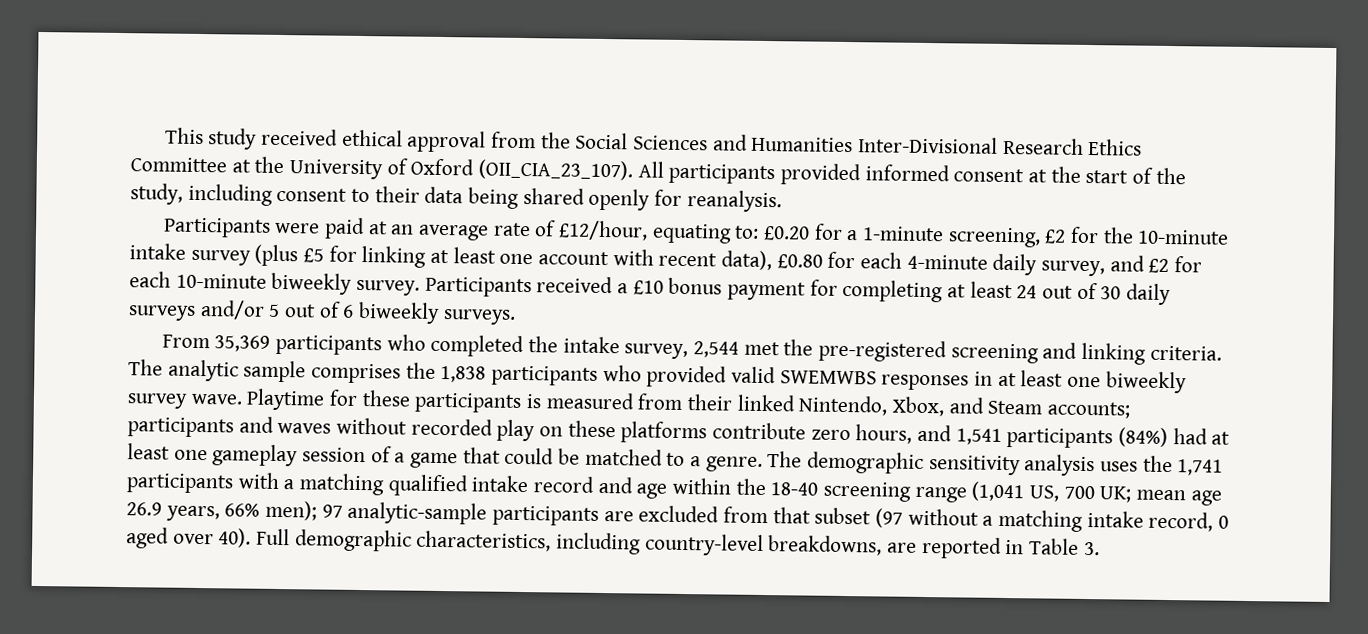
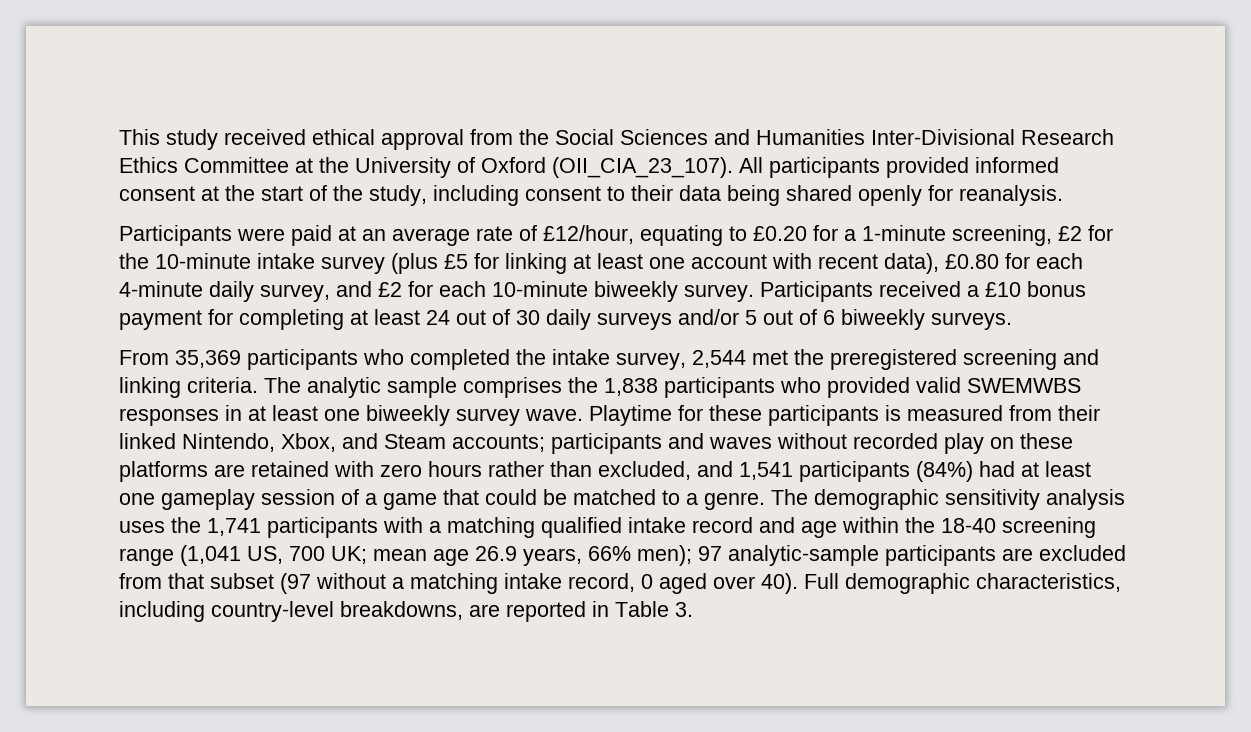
[734,225,760,239] to: -> [729,226,747,241] to
[817,339,947,363] pre-registered -> [830,349,957,370] preregistered
[712,422,913,444] contribute zero hours, -> [214,461,691,480] are retained with zero hours rather than excluded,

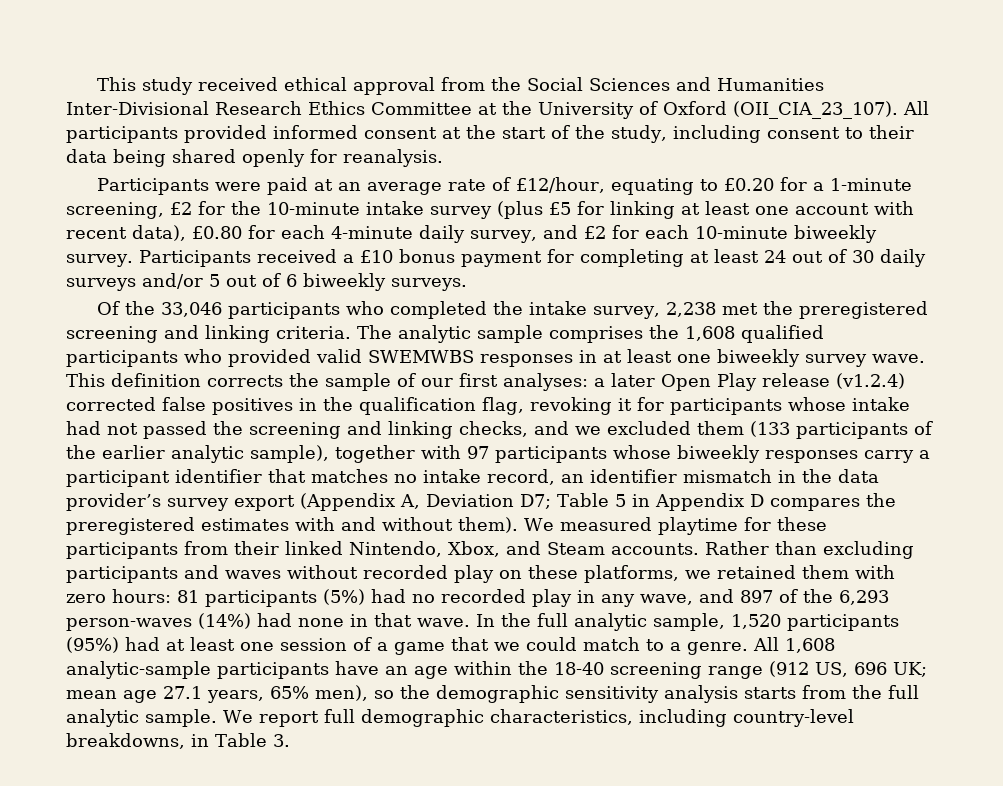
[119,350,241,368] From 35,369 -> [97,301,223,317] Of the 33,046
[692,350,746,368] 2,544 -> [666,302,717,317] 2,238
[604,378,658,396] 1,838 -> [685,325,824,343] 1,608 qualified
[589,405,672,426] Playtime -> [66,373,905,391] [66,397,910,415] [66,421,933,439] [66,445,930,463] [66,469,879,487] [66,493,896,511] [66,517,738,535] This definition corrects the sample of our first analyses: a later Open Play release (v1.2.4) corrected false positives in the qualification flag, revoking it for participants whose intake had not passed the screening and linking checks, and we excluded them (133 participants of the earlier analytic sample), together with 97 participants whose biweekly responses carry a participant identifier that matches no intake record, an identifier mismatch in the data provider’s survey export (Appendix A, Deviation D7; Table 5 in Appendix D compares the preregistered estimates with and without them). We measured playtime
[885,405,1003,421] is measured -> (178, 550) none
[452,434,545,452] accounts; -> [611,541,914,559] accounts. Rather than excluding
[119,461,973,482] platforms are retained with zero hours rather than excluded, and 1,541 participants (84%) -> [584,565,895,583] [66,589,889,607] [66,613,899,631] [66,637,119,653] platforms, we retained them with zero hours: 81 participants (5%) had no recorded play in any wave, and 897 of the 6,293 person-waves (14%) had none in that wave. In the full analytic sample, 1,520 participants (95%)
[161,489,255,510] gameplay -> (274, 646) none
[485,489,1125,510] [119,517,795,538] could be matched to a genre. The demographic sensitivity analysis uses the 1,741 participants with a matching qualified intake record and -> [494,637,835,655] [66,661,408,679] we could match to a genre. All 1,608 analytic-sample participants have an
[180,545,1126,566] [119,573,839,594] (1,041 US, 700 UK; mean age 26.9 years, 66% men); 97 analytic-sample participants are excluded from that subset (97 without a matching intake record, 0 aged over 40). Full -> [769,661,927,677] [66,685,919,703] [66,709,355,727] (912 US, 696 UK; mean age 27.1 years, 65% men), so the demographic sensitivity analysis starts from the full analytic sample. We report full
[469,601,586,622] are reported -> (185, 741) none

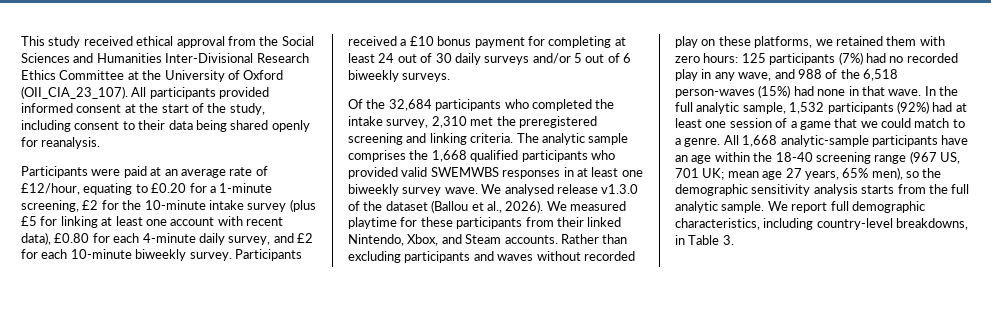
[161,302,223,317] 33,046 -> [388,99,432,111] 32,684
[666,302,717,317] 2,238 -> [431,116,467,128] 2,310
[685,326,735,341] 1,608 -> [431,150,467,162] 1,668
[66,373,905,391] [66,397,910,415] [66,421,933,439] [66,445,930,463] [66,469,879,487] [66,493,896,511] [66,517,518,535] This definition corrects the sample of our first analyses: a later Open Play release (v1.2.4) corrected false positives in the qualification flag, revoking it for participants whose intake had not passed the screening and linking checks, and we excluded them (133 participants of the earlier analytic sample), together with 97 participants whose biweekly responses carry a participant identifier that matches no intake record, an identifier mismatch in the data provider’s survey export (Appendix A, Deviation D7; Table 5 in Appendix D compares the preregistered estimates with and without them). -> [481,184,639,196] [348,200,544,213] We analysed release v1.3.0 of the dataset (Ballou et al., 2026).
[177,589,365,607] 81 participants (5%) -> [741,52,863,65] 125 participants (7%)
[740,589,889,605] [66,613,251,631] 897 of the 6,293 person-waves (14%) -> [797,69,898,81] [675,85,791,98] 988 of the 6,518 person-waves (15%)
[731,614,899,631] [66,637,119,653] 1,520 participants (95%) -> [789,101,929,114] 1,532 participants (92%)
[785,638,835,653] 1,608 -> [742,135,778,147] 1,668
[769,661,887,677] (912 US, 696 -> [909,151,960,164] [675,168,699,178] (967 US, 701
[163,686,202,699] 27.1 -> [785,168,802,178] 27

